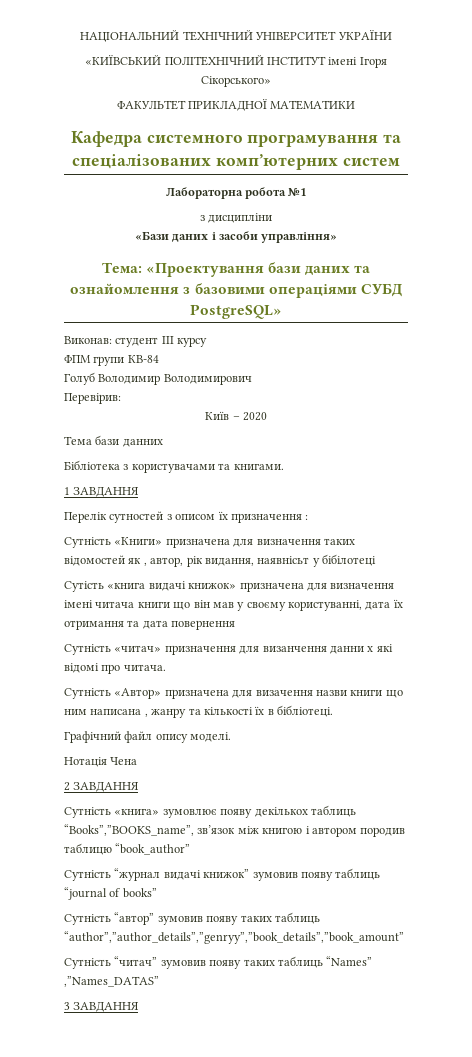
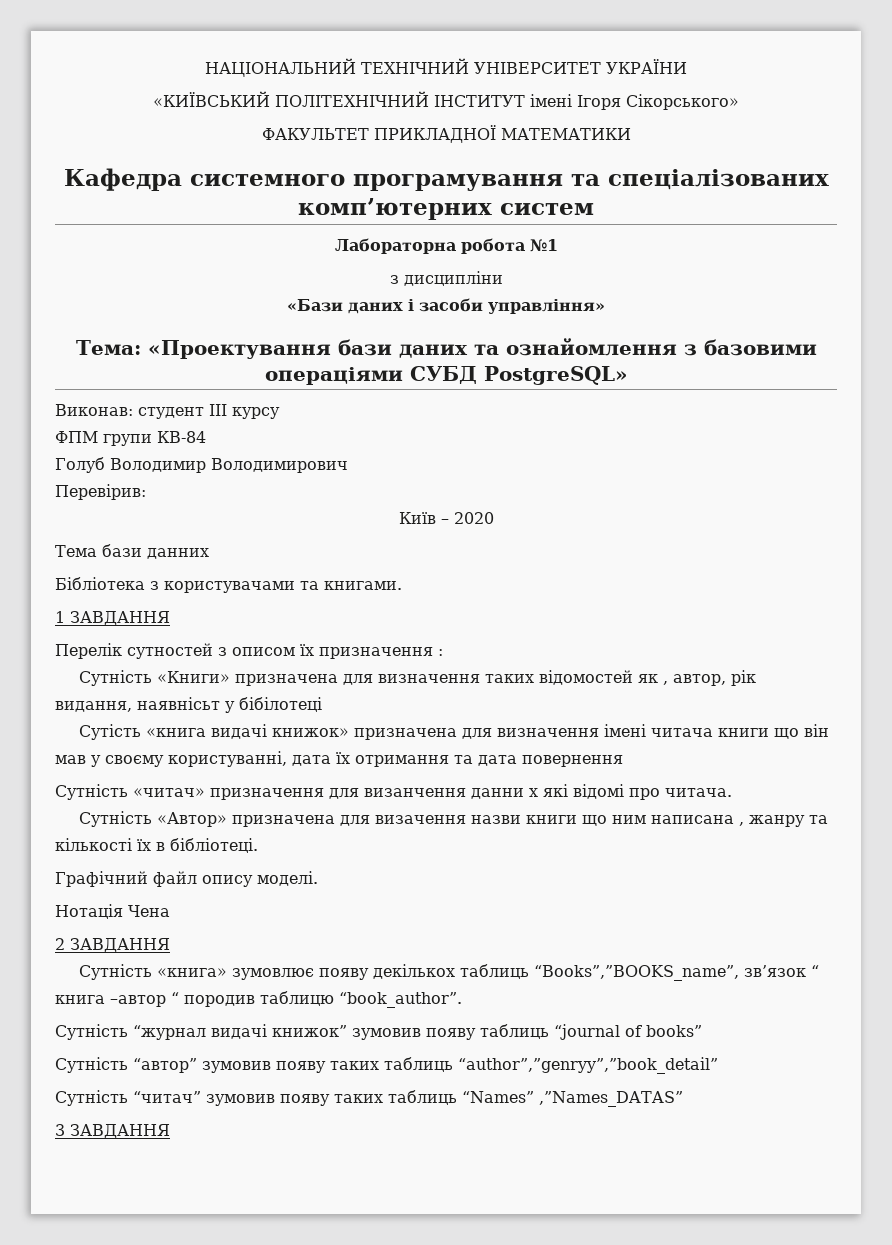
[237,826,357,837] між книгою і автором -> [811,965,820,977] [55,992,179,1007] “ книга –автор “
[115,843,191,855] “book_author” -> [339,992,462,1008] “book_author”.
[64,931,404,944] “author”,”author_details”,”genryy”,”book_details”,”book_amount” -> [458,1057,718,1074] “author”,”genryy”,”book_detail”

